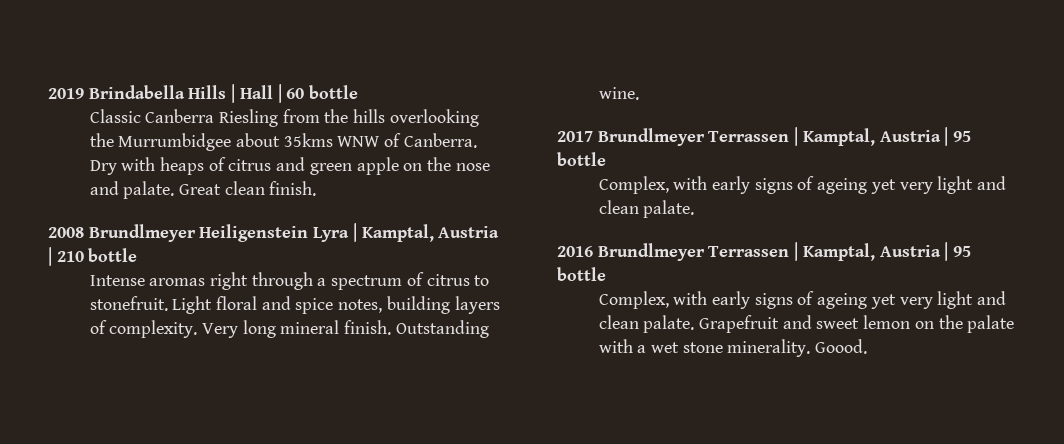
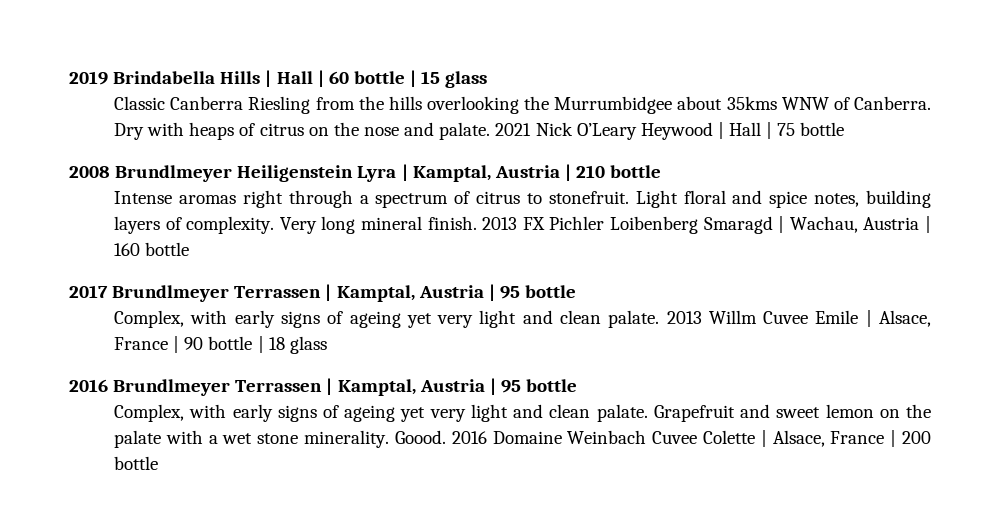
(359, 92) none -> [410,70,488,88] | 15 glass
[276,157,399,175] and green apple -> (304, 129) none
[178,181,317,196] Great clean finish. -> [495,122,845,140] 2021 Nick O’Leary Heywood | Hall | 75 bottle
[395,320,489,338] [598,87,639,100] Outstanding wine. -> [482,216,931,234] [114,242,190,256] 2013 FX Pichler Loibenberg Smaragd | Wachau, Austria | 160 bottle
(695, 209) none -> [666,310,932,327] [114,336,327,354] 2013 Willm Cuvee Emile | Alsace, France | 90 bottle | 18 glass
(868, 346) none -> [451,430,931,447] [114,456,159,470] 2016 Domaine Weinbach Cuvee Colette | Alsace, France | 200 bottle

